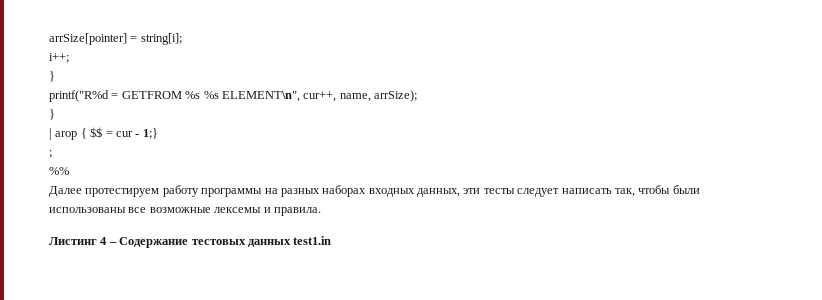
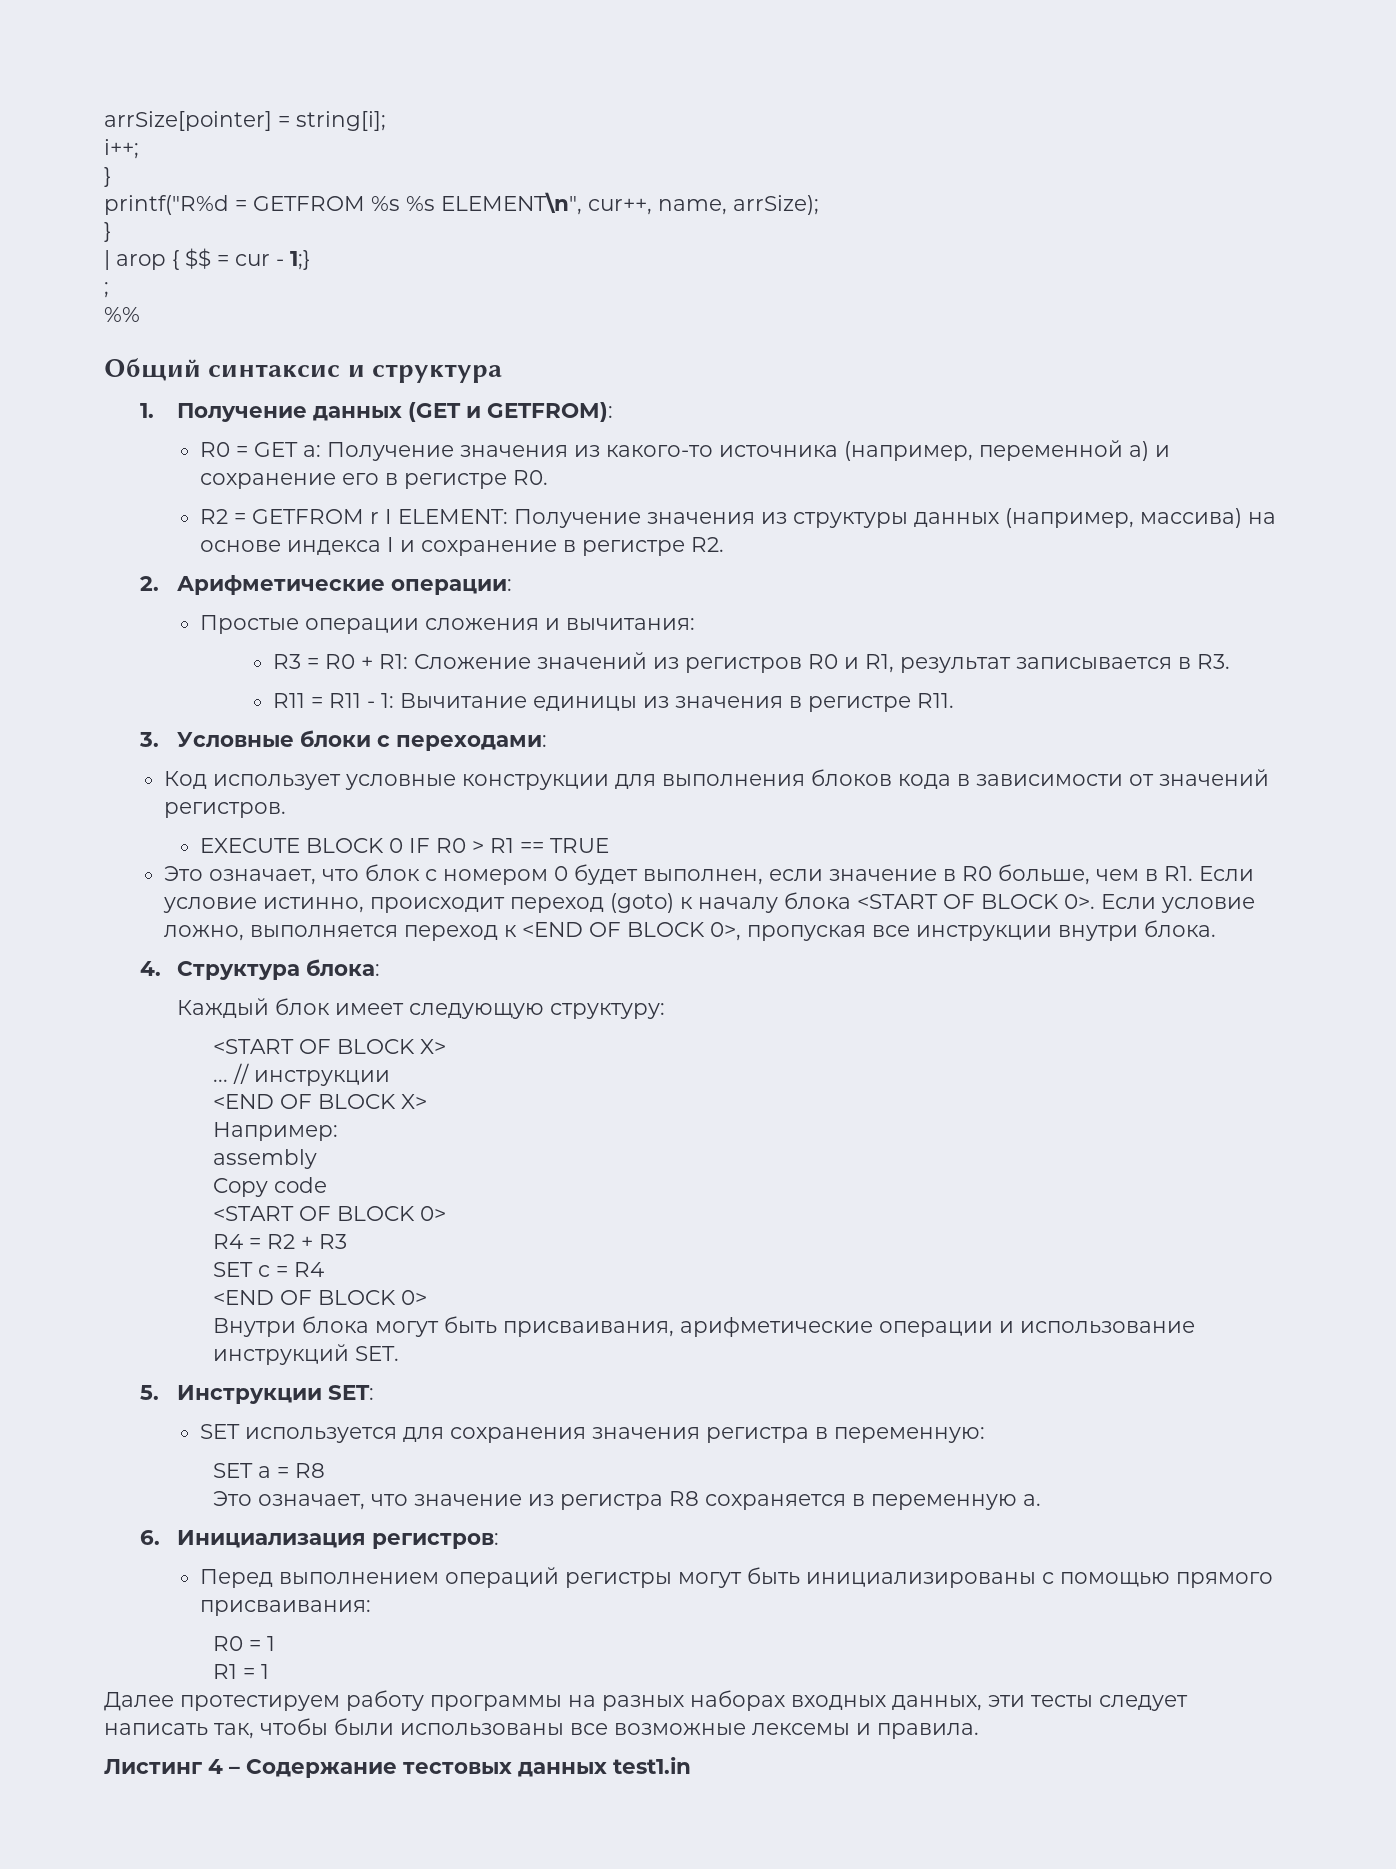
(69, 171) none -> [104,358,502,383] [140,402,613,422] [200,440,1171,461] [200,470,549,489] [200,508,1277,528] [200,537,725,556] [140,575,512,595] [200,615,696,634] [272,652,1230,673] [272,693,954,712] [139,730,547,751] [163,769,1269,790] [163,802,286,818] [200,838,610,853] [163,864,1254,885] [162,892,1255,913] [163,920,1216,941] [140,959,380,980] [176,998,665,1019] [212,1039,446,1054] [212,1063,390,1086] [212,1094,427,1109] [212,1122,338,1141] [212,1149,317,1169] [212,1177,327,1197] [212,1206,446,1221] [212,1234,347,1249] [212,1262,324,1277] [212,1290,427,1305] [212,1316,1195,1337] [212,1344,399,1365] [140,1385,374,1404] [200,1424,986,1443] [212,1463,325,1478] [212,1491,1041,1510] [140,1530,499,1549] [200,1567,1274,1588] [200,1600,372,1616] [212,1636,275,1651] [212,1664,269,1679] // Общий синтаксис и структура // 1. Получение данных (GET и GETFROM): // R0 = GET a: Получение значения из какого-то источника (например, переменной a) и сохранение его в регистре R0. // R2 = GETFROM r I ELEMENT: Получение значения из структуры данных (например, массива) на основе индекса I и сохранение в регистре R2. // 2. Арифметические операции: // Простые операции сложения и вычитания: // R3 = R0 + R1: Сложение значений из регистров R0 и R1, результат записывается в R3. // R11 = R11 - 1: Вычитание единицы из значения в регистре R11. // 3. Условные блоки с переходами: // Код использует условные конструкции для выполнения блоков кода в зависимости от значений регистров. // EXECUTE BLOCK 0 IF R0 > R1 == TRUE // Это означает, что блок с номером 0 будет выполнен, если значение в R0 больше, чем в R1. Если условие истинно, происходит переход (goto) к началу блока <START OF BLOCK 0>. Если условие ложно, выполняется переход к <END OF BLOCK 0>, пропуская все инструкции внутри блока. // 4. Структура блока: // Каждый блок имеет следующую структуру: // <START OF BLOCK X> // ... // инструкции // <END OF BLOCK X> // Например: // assembly // Copy code // <START OF BLOCK 0> // R4 = R2 + R3 // SET c = R4 // <END OF BLOCK 0> // Внутри блока могут быть присваивания, арифметические операции и использование инструкций SET. // 5. Инструкции SET: // SET используется для сохранения значения регистра в переменную: // SET a = R8 // Это означает, что значение из регистра R8 сохраняется в переменную a. // 6. Инициализация регистров: // Перед выполнением операций регистры могут быть инициализированы с помощью прямого присваивания: // R0 = 1 // R1 = 1

